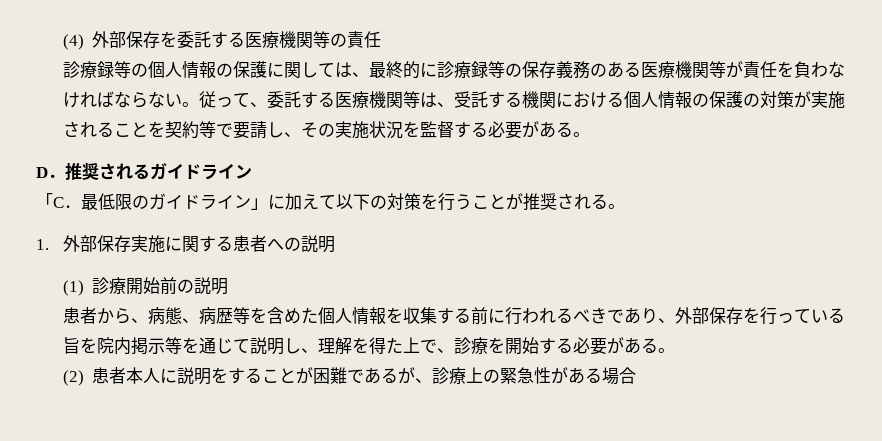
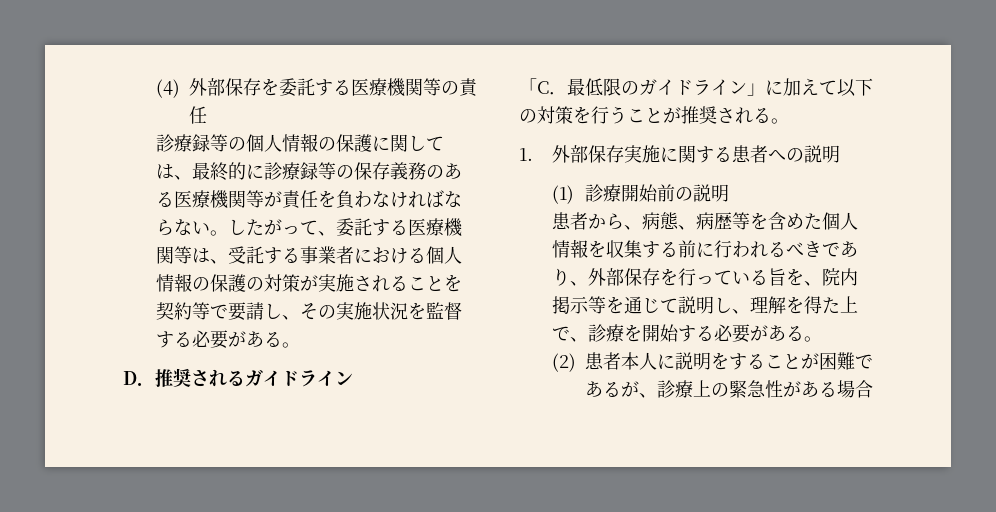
[198,91,216,108] 従 -> [227,219,282,236] したが
[521,91,556,108] 機関 -> [299,246,354,264] 事業者
(97, 345) none -> [803,281,822,286] 、

